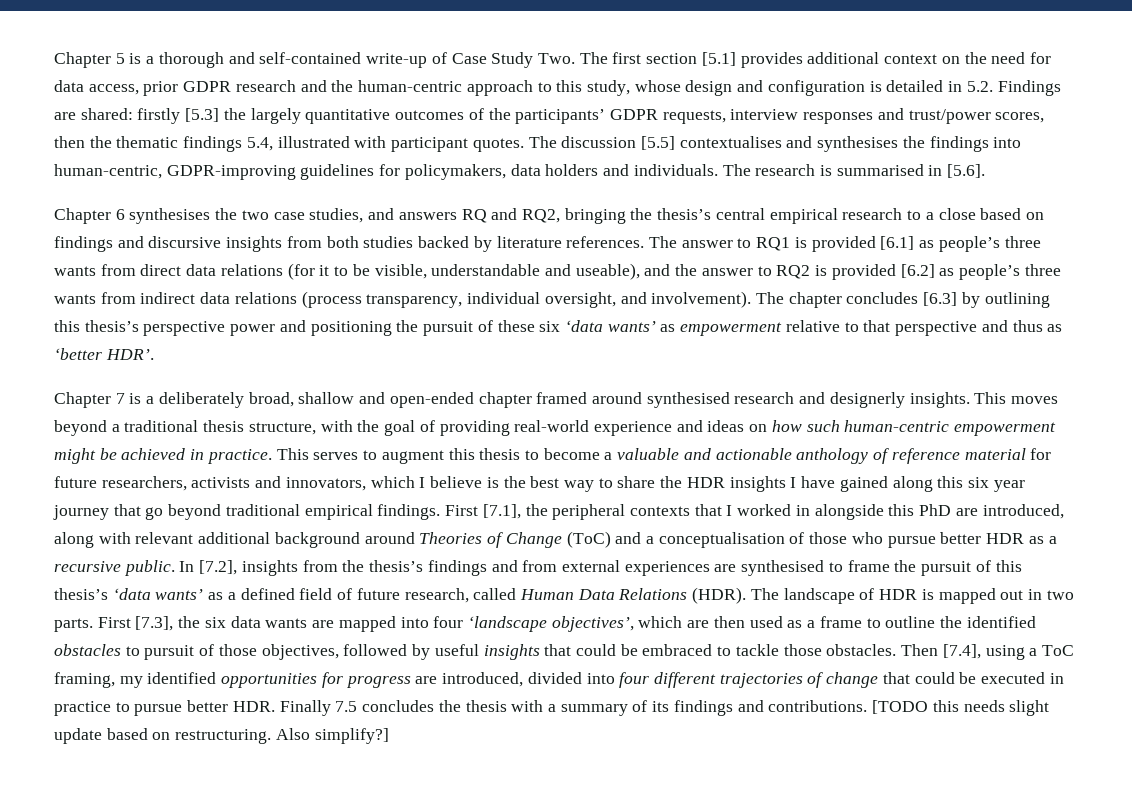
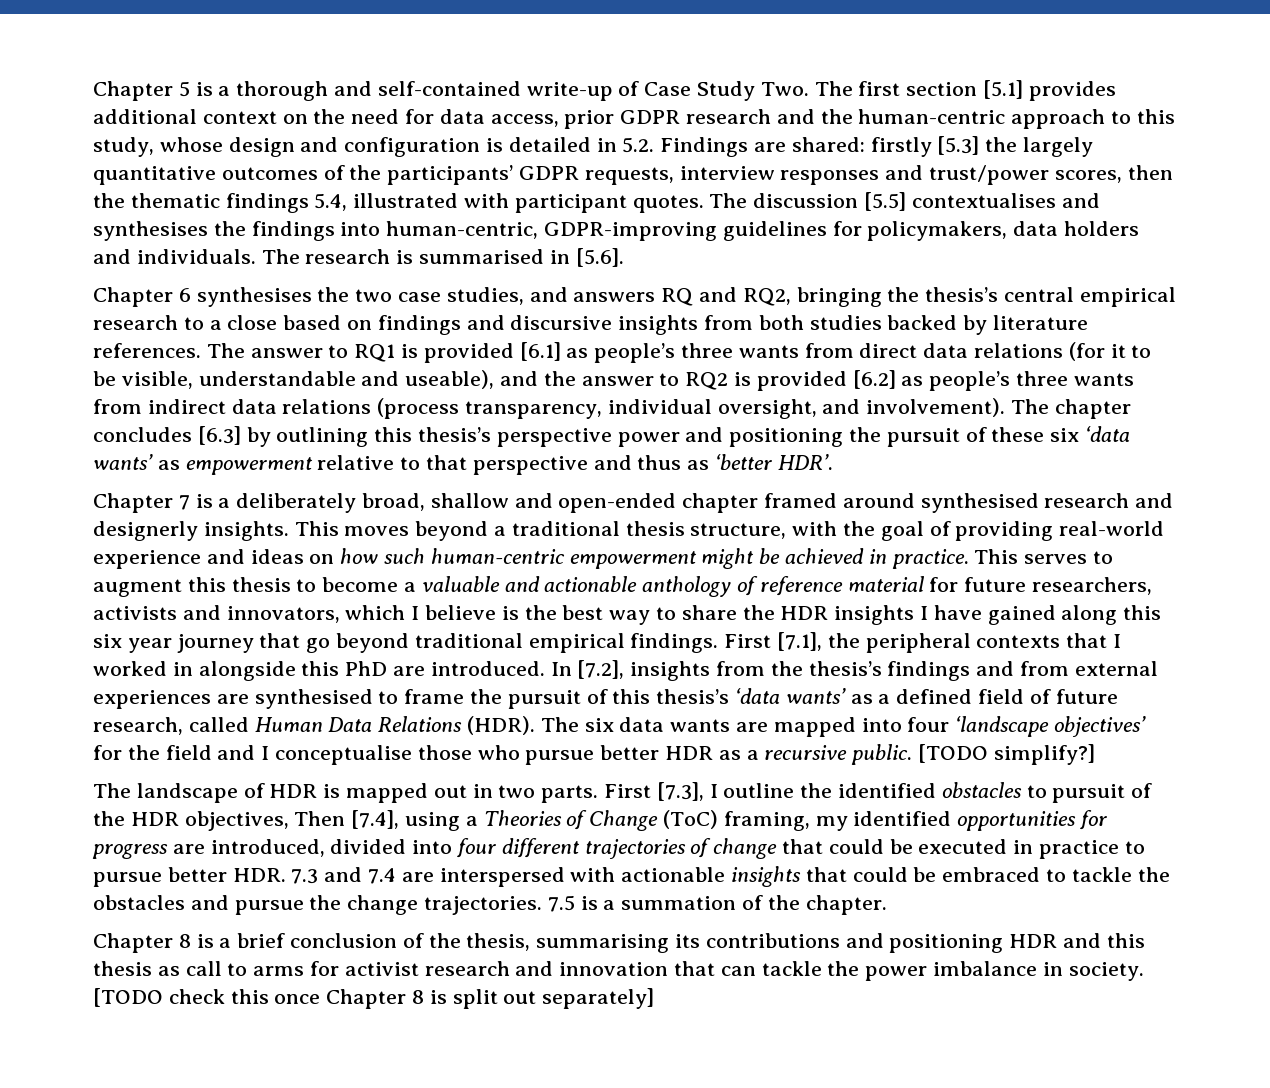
[982,504,1064,519] [54,531,1057,548] [54,560,175,576] introduced, along with relevant additional background around Theories of Change (ToC) and a conceptualisation of those who pursue better HDR as a recursive public. -> [430,661,545,676] introduced.
(779, 594) none -> [584,716,1147,737] [93,744,1095,765] [93,783,131,798] six data wants are mapped into four ‘landscape objectives’ for the field and I conceptualise those who pursue better HDR as a recursive public. [TODO simplify?] // The
[178,616,881,632] the six data wants are mapped into four ‘landscape objectives’, which are then used as a frame to -> [709,784,718,798] I
[218,644,1074,660] those objectives, followed by useful insights that could be embraced to tackle those obstacles. Then [7.4], using a ToC -> [93,810,719,831] the HDR objectives, Then [7.4], using a Theories of Change (ToC)
[279,700,1050,716] [54,728,389,744] Finally 7.5 concludes the thesis with a summary of its findings and contributions. [TODO this needs slight update based on restructuring. Also simplify?] -> [291,866,1170,887] [93,895,887,915] [93,933,1145,953] [93,961,1144,981] [93,988,655,1009] 7.3 and 7.4 are interspersed with actionable insights that could be embraced to tackle the obstacles and pursue the change trajectories. 7.5 is a summation of the chapter. // Chapter 8 is a brief conclusion of the thesis, summarising its contributions and positioning HDR and this thesis as call to arms for activist research and innovation that can tackle the power imbalance in society. [TODO check this once Chapter 8 is split out separately]

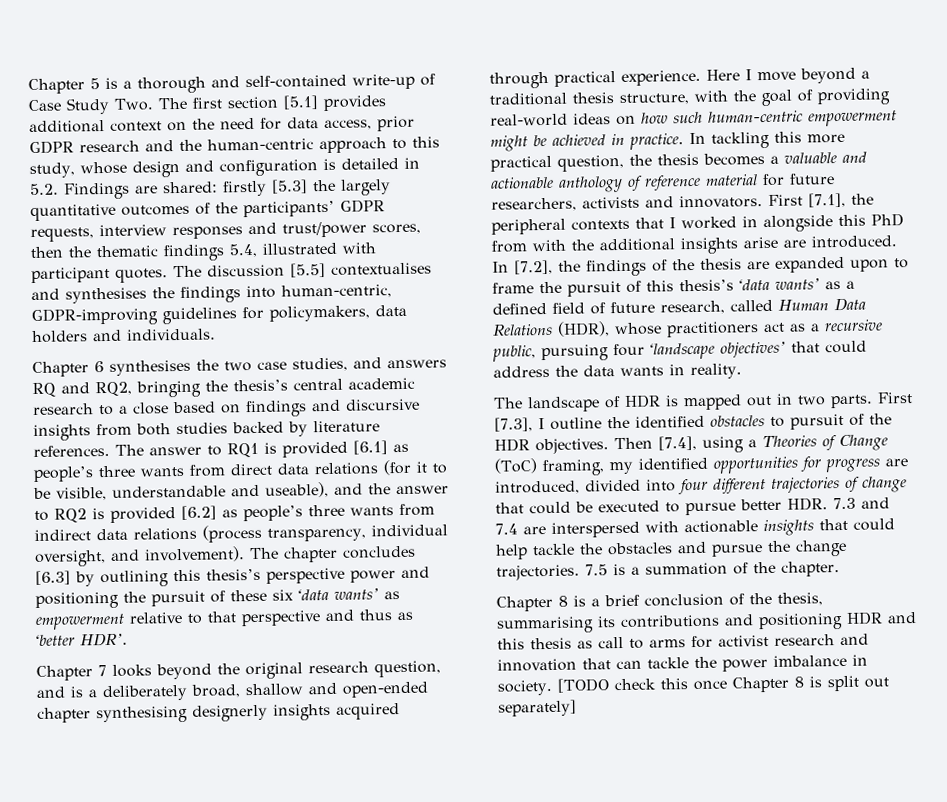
[261,248,624,267] The research is summarised in [5.6]. -> (216, 334) none
[1079,287,1176,307] empirical -> [348,377,415,390] academic
(190, 502) none -> [112,660,441,680] [36,686,65,698] looks beyond the original research question, and
[764,493,1174,513] [93,521,410,541] framed around synthesised research and designerly insights. This moves -> [96,703,400,724] [489,69,796,89] synthesising designerly insights acquired through practical experience. Here I move
[93,549,245,569] experience and -> (568, 120) none
[974,549,1114,564] [93,577,399,597] This serves to augment this thesis to become -> [689,131,845,149] [490,153,765,172] In tackling this more practical question, the thesis becomes
[226,605,1162,625] [93,633,719,653] innovators, which I believe is the best way to share the HDR insights I have gained along this six year journey that go beyond traditional empirical findings. -> [679,195,763,209] innovators.
[393,660,1158,681] [93,689,373,709] are introduced. In [7.2], insights from the thesis’s findings and from external experiences are synthesised -> [491,235,897,255] [492,256,889,277] from with the additional insights arise are introduced. In [7.2], the findings of the thesis are expanded upon
[467,716,1147,737] [93,744,1095,765] (HDR). The six data wants are mapped into four ‘landscape objectives’ for the field and I conceptualise those who pursue better HDR as a recursive public. [TODO simplify?] -> [557,319,883,338] [492,340,867,362] [493,363,742,380] (HDR), whose practitioners act as a recursive public, pursuing four ‘landscape objectives’ that could address the data wants in reality.
[184,811,289,831] objectives, -> [535,438,609,455] objectives.
[1013,840,1120,859] in practice -> (660, 506) none
[913,867,1067,882] be embraced to -> [495,544,528,560] help

